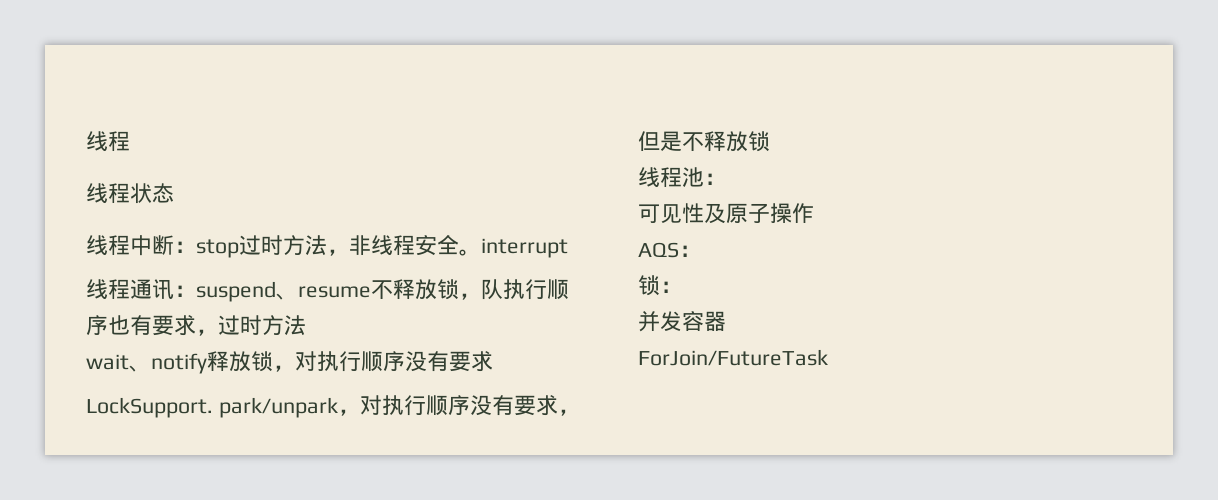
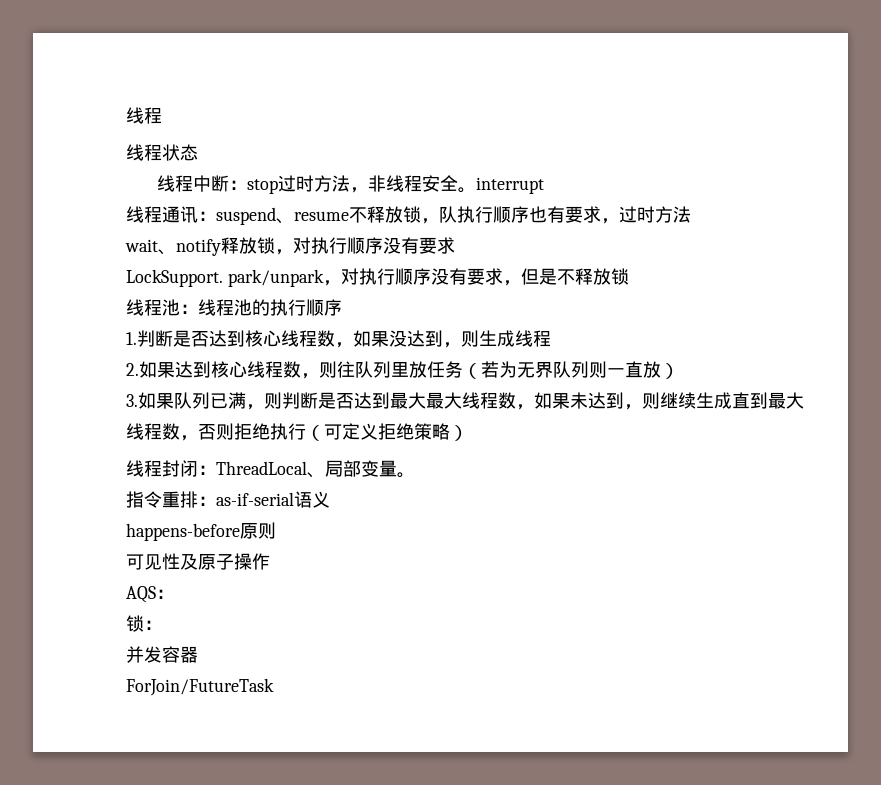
(726, 179) none -> [198,299,342,316] [126,330,551,348] [126,361,679,379] [126,392,804,410] [126,423,468,441] [126,460,415,478] [126,491,330,508] [126,522,276,541] 线程池的执行顺序 // 1.判断是否达到核心线程数，如果没达到，则生成线程 // 2.如果达到核心线程数，则往队列里放任务（若为无界队列则一直放） // 3.如果队列已满，则判断是否达到最大最大线程数，如果未达到，则继续生成直到最大线程数，否则拒绝执行（可定义拒绝策略） // 线程封闭：ThreadLocal、局部变量。 // 指令重排：as-if-serial语义 // happens-before原则

